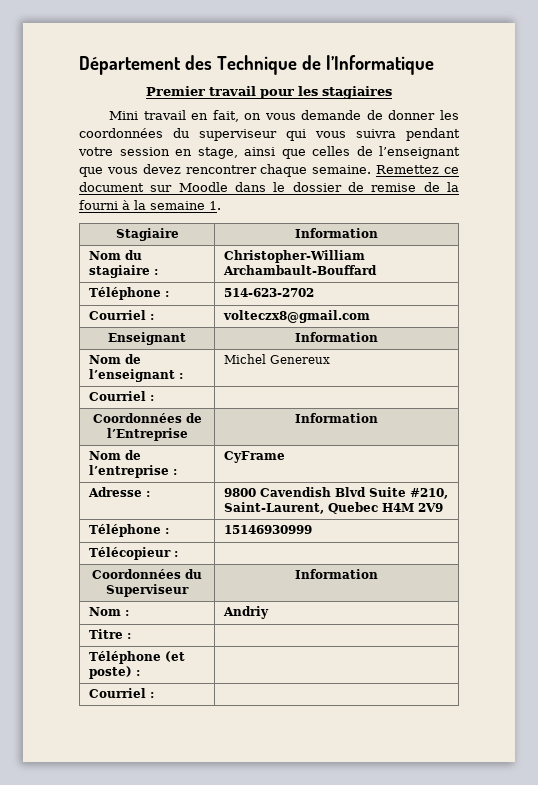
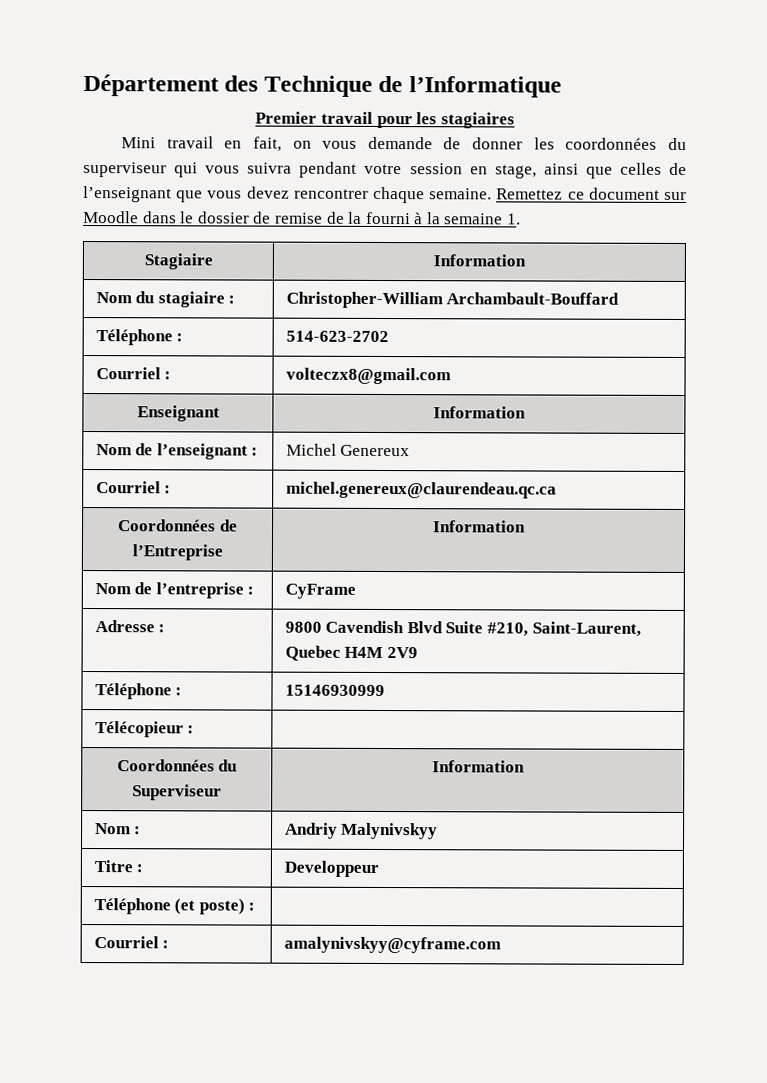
(154, 398) none -> [285,481,557,499] michel.genereux@claurendeau.qc.ca
(269, 612) none -> [341,822,439,840] Malynivskyy
(131, 636) none -> [283,860,379,877] Developpeur
(154, 695) none -> [283,936,501,954] amalynivskyy@cyframe.com

